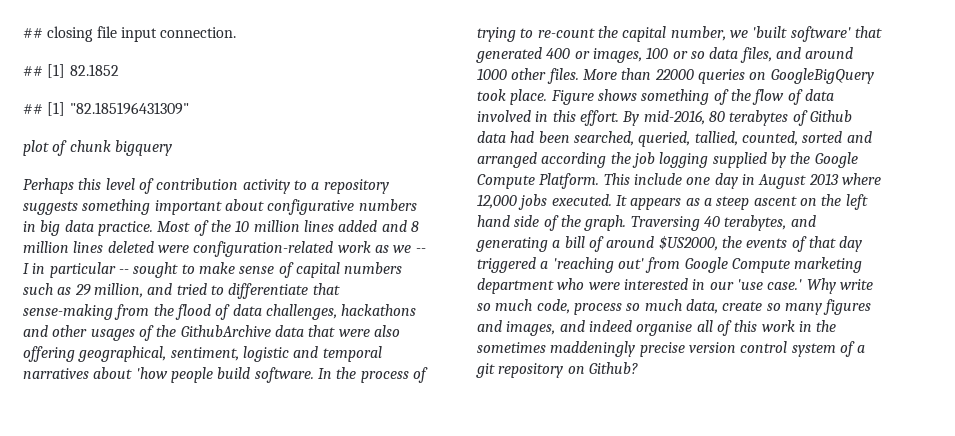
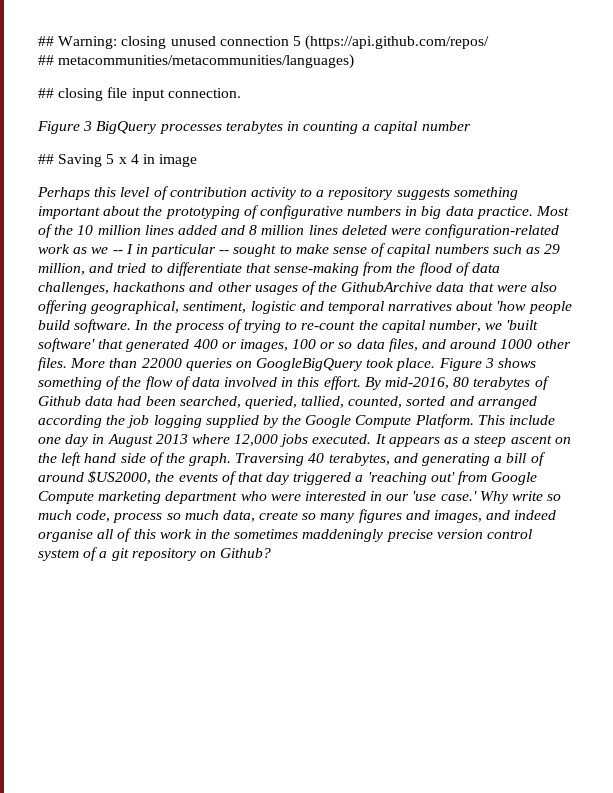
[23,26,237,42] [23,64,119,78] [23,102,189,116] [23,140,172,156] ## closing file input connection. // ## [1] 82.1852 // ## [1] "82.185196431309" // plot of chunk bigquery -> [38,35,490,50] [38,54,355,69] [38,87,241,101] [37,121,471,134] [38,154,198,167] ## Warning: closing unused connection 5 (https://api.github.com/repos/ // ## metacommunities/metacommunities/languages) // ## closing file input connection. // Figure 3 BigQuery processes terabytes in counting a capital number // ## Saving 5 x 4 in image
(264, 205) none -> [143,205,259,219] the prototyping of
(594, 97) none -> [484,358,494,368] 3

